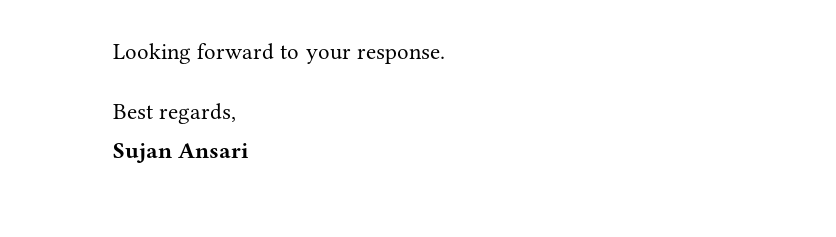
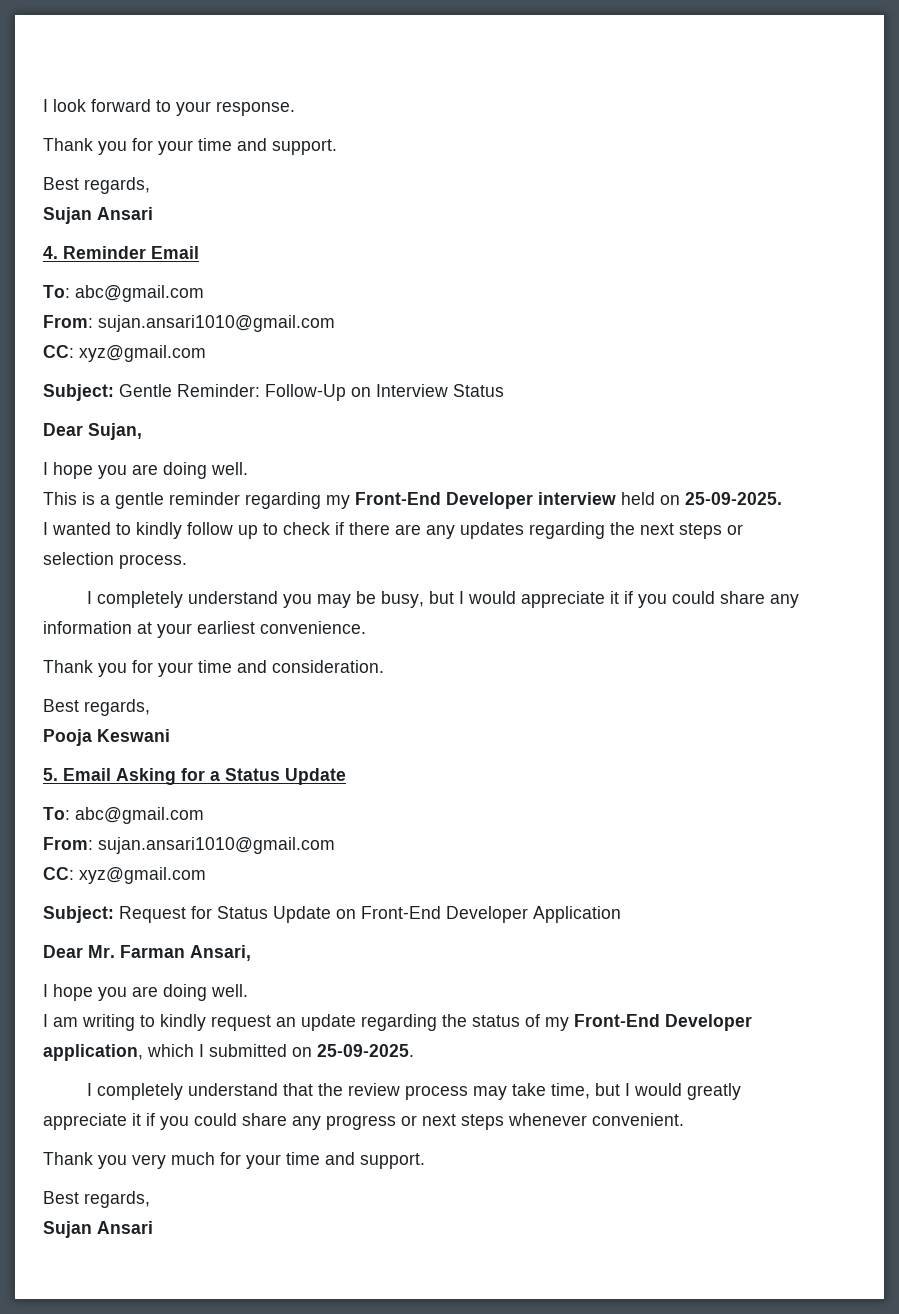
[113,43,191,64] Looking -> [43,99,86,112] I look
(445, 56) none -> [43,138,337,155] [43,177,150,194] [43,207,153,224] [43,246,199,259] [43,285,204,302] [43,315,335,332] [43,345,206,362] [43,384,504,401] [43,423,142,440] [43,462,248,479] [43,492,782,509] [43,522,743,539] [43,552,187,569] [87,591,800,608] [43,621,366,638] [43,660,384,677] [43,699,150,716] [43,729,170,746] [43,768,346,785] [43,807,204,824] [43,837,335,854] [43,867,206,884] [43,906,621,923] [43,945,251,961] [43,984,248,1001] [43,1014,752,1031] [43,1044,414,1061] [87,1083,742,1100] [43,1113,684,1130] [43,1152,425,1169] // Thank you for your time and support. // Best regards, // Sujan Ansari // 4. Reminder Email // To: abc@gmail.com // From: sujan.ansari1010@gmail.com // CC: xyz@gmail.com // Subject: Gentle Reminder: Follow-Up on Interview Status // Dear Sujan, // I hope you are doing well. // This is a gentle reminder regarding my Front-End Developer interview held on 25-09-2025. // I wanted to kindly follow up to check if there are any updates regarding the next steps or selection process. // I completely understand you may be busy, but I would appreciate it if you could share any information at your earliest convenience. // Thank you for your time and consideration. // Best regards, // Pooja Keswani // 5. Email Asking for a Status Update // To: abc@gmail.com // From: sujan.ansari1010@gmail.com // CC: xyz@gmail.com // Subject: Request for Status Update on Front-End Developer Application // Dear Mr. Farman Ansari, // I hope you are doing well. // I am writing to kindly request an update regarding the status of my Front-End Developer application, which I submitted on 25-09-2025. // I completely understand that the review process may take time, but I would greatly appreciate it if you could share any progress or next steps whenever convenient. // Thank you very much for your time and support.

